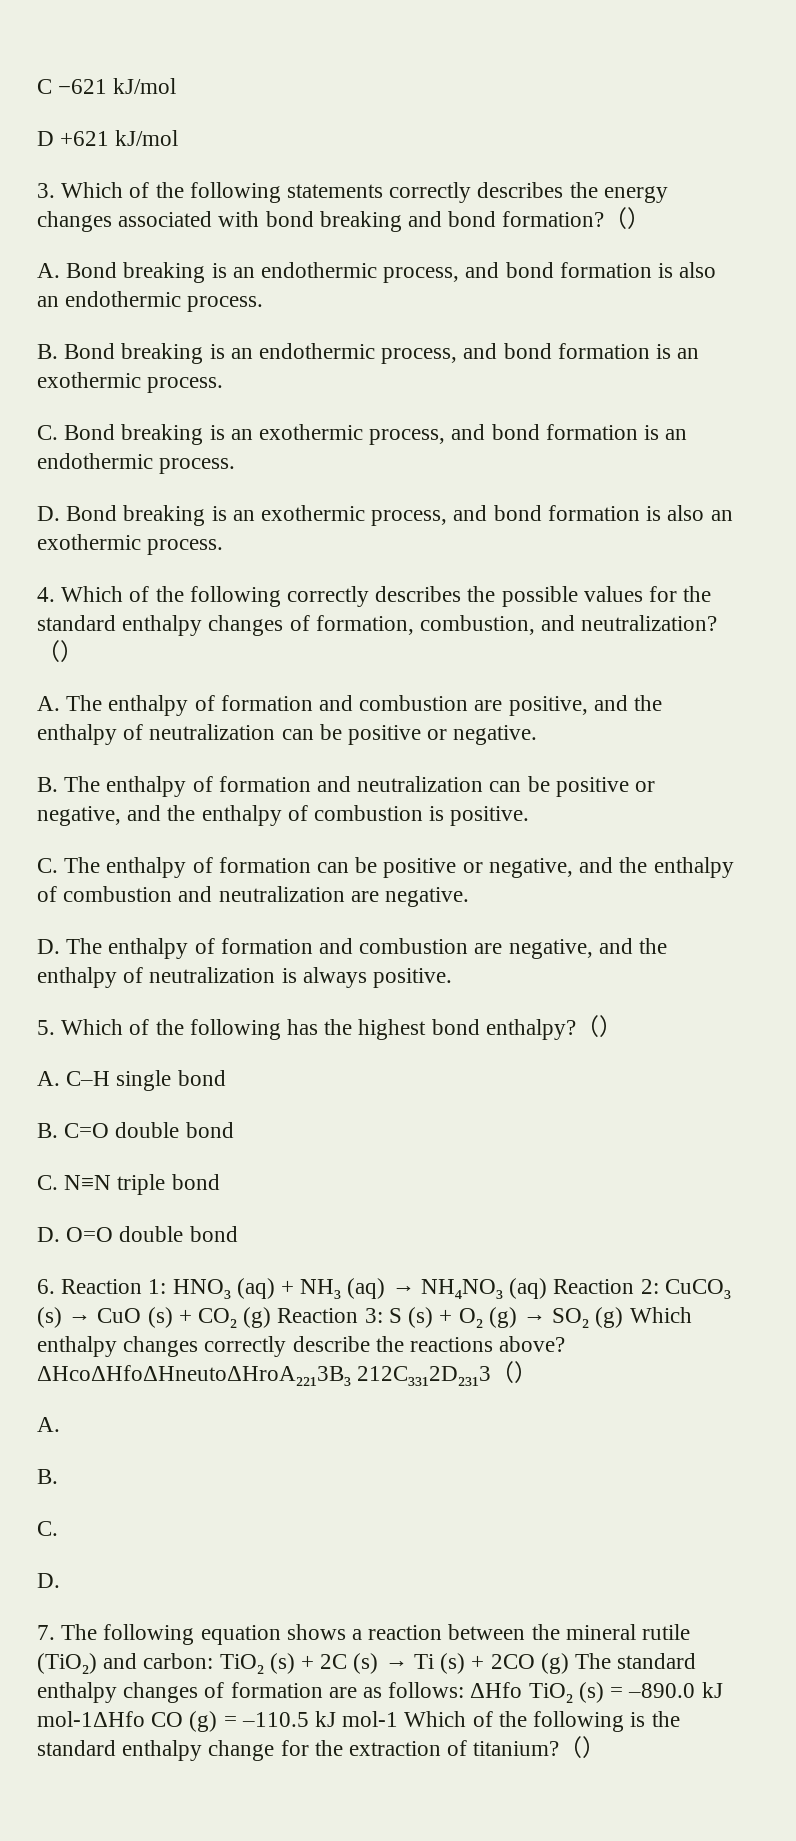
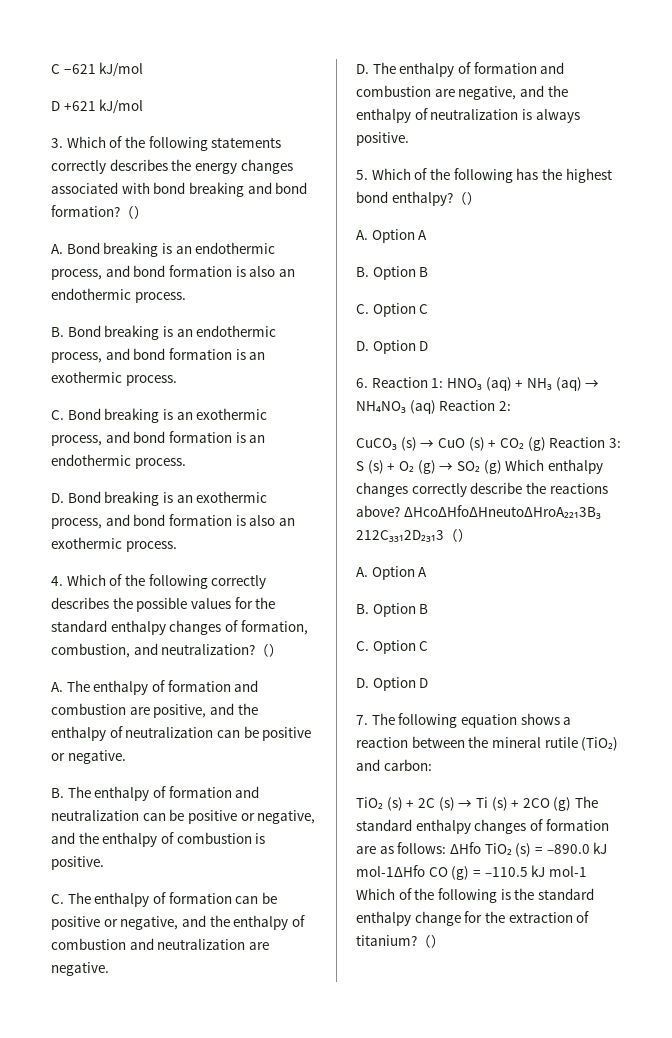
[66,1070,226,1091] [37,1122,234,1138] [37,1174,220,1195] [37,1226,238,1242] C–H single bond // B. C=O double bond // C. N≡N triple bond // D. O=O double bond -> [371,229,428,243] [356,266,429,280] [356,303,429,317] [356,340,429,354] Option A // B. Option B // C. Option C // D. Option D
(659, 1286) none -> (511, 406) //
[37,1469,58,1484] [37,1521,58,1536] [37,1573,60,1588] // B. // C. // D. -> [371,566,428,580] [356,603,429,617] [356,640,429,654] [356,677,429,691] Option A // B. Option B // C. Option C // D. Option D
(214, 1661) none -> (432, 765) //

